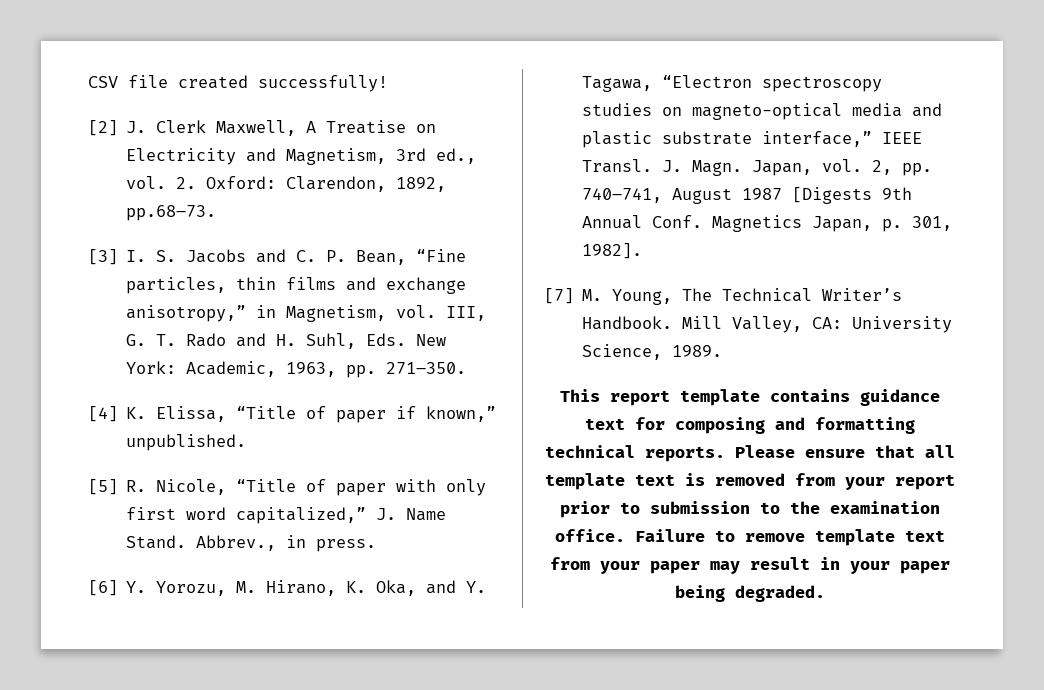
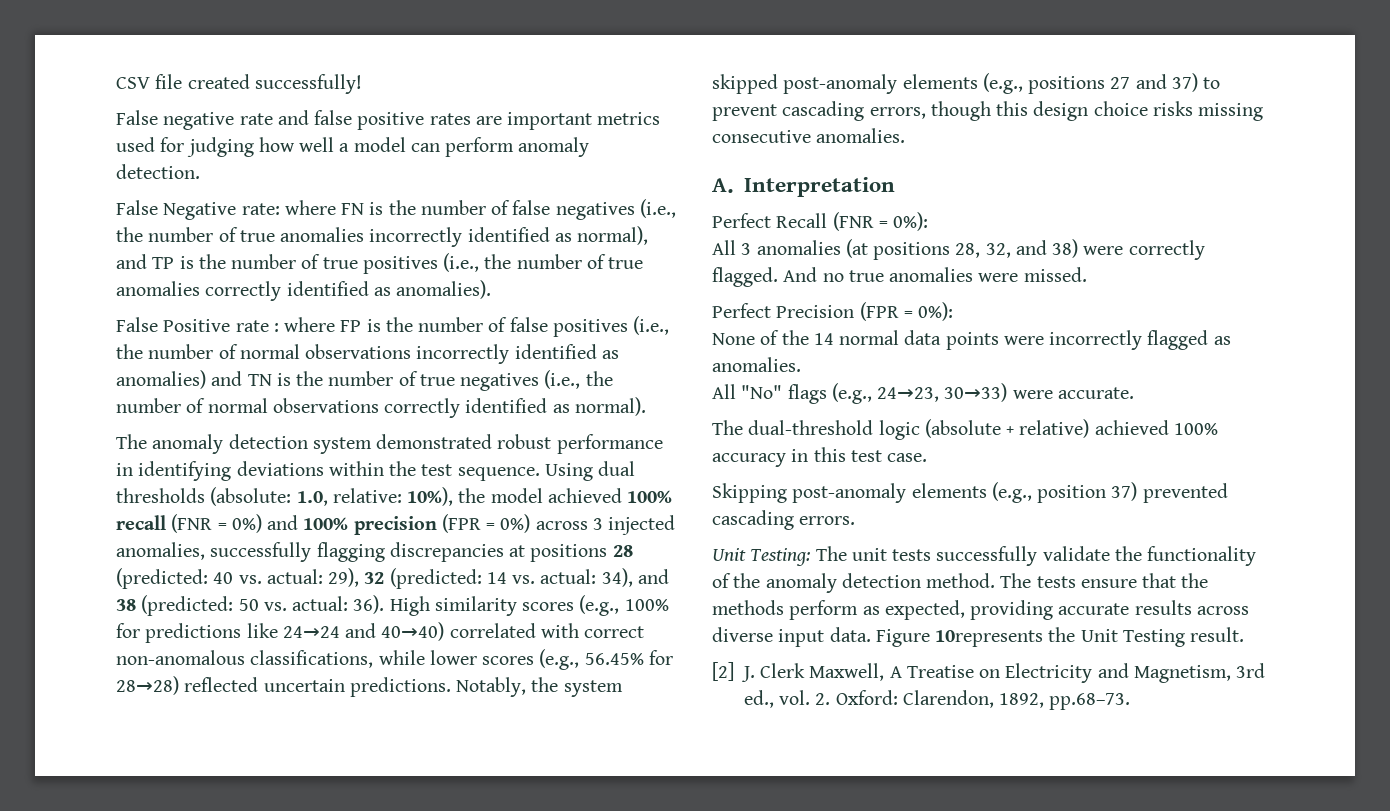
(388, 83) none -> [116,110,661,130] [116,137,590,157] [116,164,200,179] [116,199,676,220] [116,226,649,247] [116,253,644,274] [116,280,492,301] [116,316,670,337] [116,344,619,364] [116,370,613,391] [116,397,646,418] [116,434,663,454] [116,461,636,481] [116,487,673,506] [116,514,676,535] [116,542,633,562] [116,568,669,589] [116,595,669,616] [116,622,645,643] [116,649,673,670] [116,676,623,697] [712,73,1221,94] [712,101,1264,121] [712,128,906,143] [712,177,895,197] [712,212,929,231] [712,239,1205,260] [712,267,1087,287] [712,302,954,321] [712,330,1231,350] [712,357,801,372] [712,383,1134,404] [712,419,1218,440] [712,447,928,467] [712,482,1228,503] [712,510,856,530] [712,546,1257,566] [712,573,1209,593] [712,600,1249,620] [712,627,1245,647] // False negative rate and false positive rates are important metrics used for judging how well a model can perform anomaly detection. // False Negative rate: where FN is the number of false negatives (i.e., the number of true anomalies incorrectly identified as normal), and TP is the number of true positives (i.e., the number of true anomalies correctly identified as anomalies). // False Positive rate : where FP is the number of false positives (i.e., the number of normal observations incorrectly identified as anomalies) and TN is the number of true negatives (i.e., the number of normal observations correctly identified as normal). // The anomaly detection system demonstrated robust performance in identifying deviations within the test sequence. Using dual thresholds (absolute: 1.0, relative: 10%), the model achieved 100% recall (FNR = 0%) and 100% precision (FPR = 0%) across 3 injected anomalies, successfully flagging discrepancies at positions 28 (predicted: 40 vs. actual: 29), 32 (predicted: 14 vs. actual: 34), and 38 (predicted: 50 vs. actual: 36). High similarity scores (e.g., 100% for predictions like 24→24 and 40→40) correlated with correct non-anomalous classifications, while lower scores (e.g., 56.45% for 28→28) reflected uncertain predictions. Notably, the system skipped post-anomaly elements (e.g., positions 27 and 37) to prevent cascading errors, though this design choice risks missing consecutive anomalies. // A. Interpretation // Perfect Recall (FNR = 0%): // All 3 anomalies (at positions 28, 32, and 38) were correctly flagged. And no true anomalies were missed. // Perfect Precision (FPR = 0%): // None of the 14 normal data points were incorrectly flagged as anomalies. // All "No" flags (e.g., 24→23, 30→33) were accurate. // The dual-threshold logic (absolute + relative) achieved 100% accuracy in this test case. // Skipping post-anomaly elements (e.g., position 37) prevented cascading errors. // Unit Testing: The unit tests successfully validate the functionality of the anomaly detection method. The tests ensure that the methods perform as expected, providing accurate results across diverse input data. Figure 10represents the Unit Testing result.
[88,249,467,265] [126,277,467,294] [126,305,487,322] [126,333,447,349] [126,361,467,378] [88,406,497,423] [126,434,247,451] [88,479,487,496] [126,507,447,524] [126,535,377,552] [88,580,487,596] [582,75,883,92] [582,103,943,120] [582,131,923,148] [582,159,933,176] [582,187,913,204] [582,215,953,232] [582,243,643,259] [544,288,903,305] [582,316,953,333] [582,344,723,360] [560,389,940,406] [585,417,915,434] [545,445,955,462] [545,473,955,490] [560,501,940,518] [555,529,945,546] [550,557,950,574] [675,585,825,602] // [3] I. S. Jacobs and C. P. Bean, “Fine particles, thin films and exchange anisotropy,” in Magnetism, vol. III, G. T. Rado and H. Suhl, Eds. New York: Academic, 1963, pp. 271–350. // [4] K. Elissa, “Title of paper if known,” unpublished. // [5] R. Nicole, “Title of paper with only first word capitalized,” J. Name Stand. Abbrev., in press. // [6] Y. Yorozu, M. Hirano, K. Oka, and Y. Tagawa, “Electron spectroscopy studies on magneto-optical media and plastic substrate interface,” IEEE Transl. J. Magn. Japan, vol. 2, pp. 740–741, August 1987 [Digests 9th Annual Conf. Magnetics Japan, p. 301, 1982]. // [7] M. Young, The Technical Writer’s Handbook. Mill Valley, CA: University Science, 1989. // This report template contains guidance text for composing and formatting technical reports. Please ensure that all template text is removed from your report prior to submission to the examination office. Failure to remove template text from your paper may result in your paper being degraded. -> (1131, 701) none

